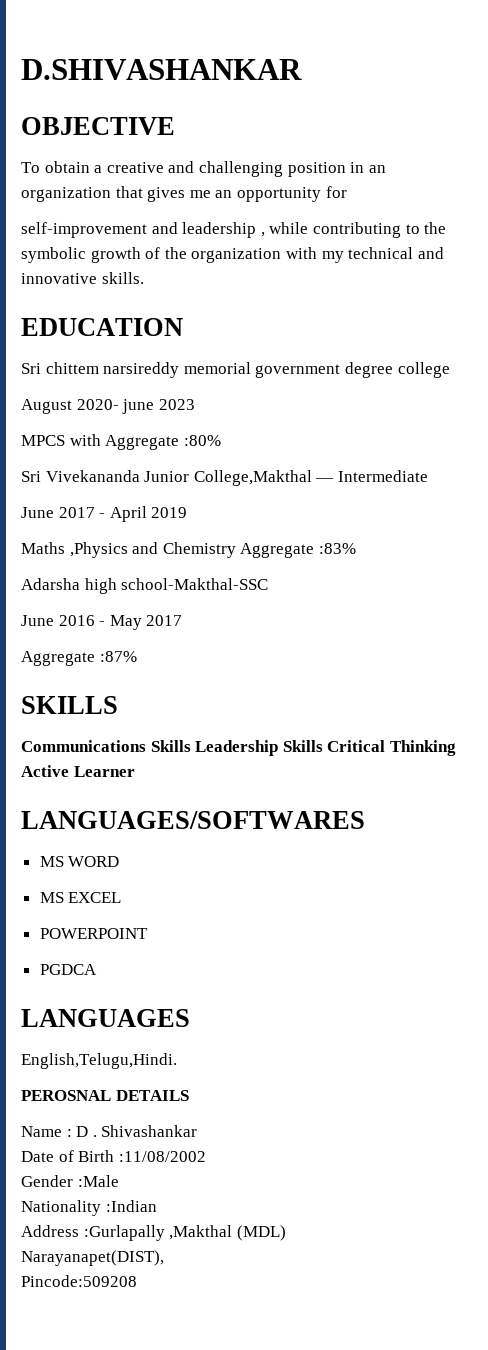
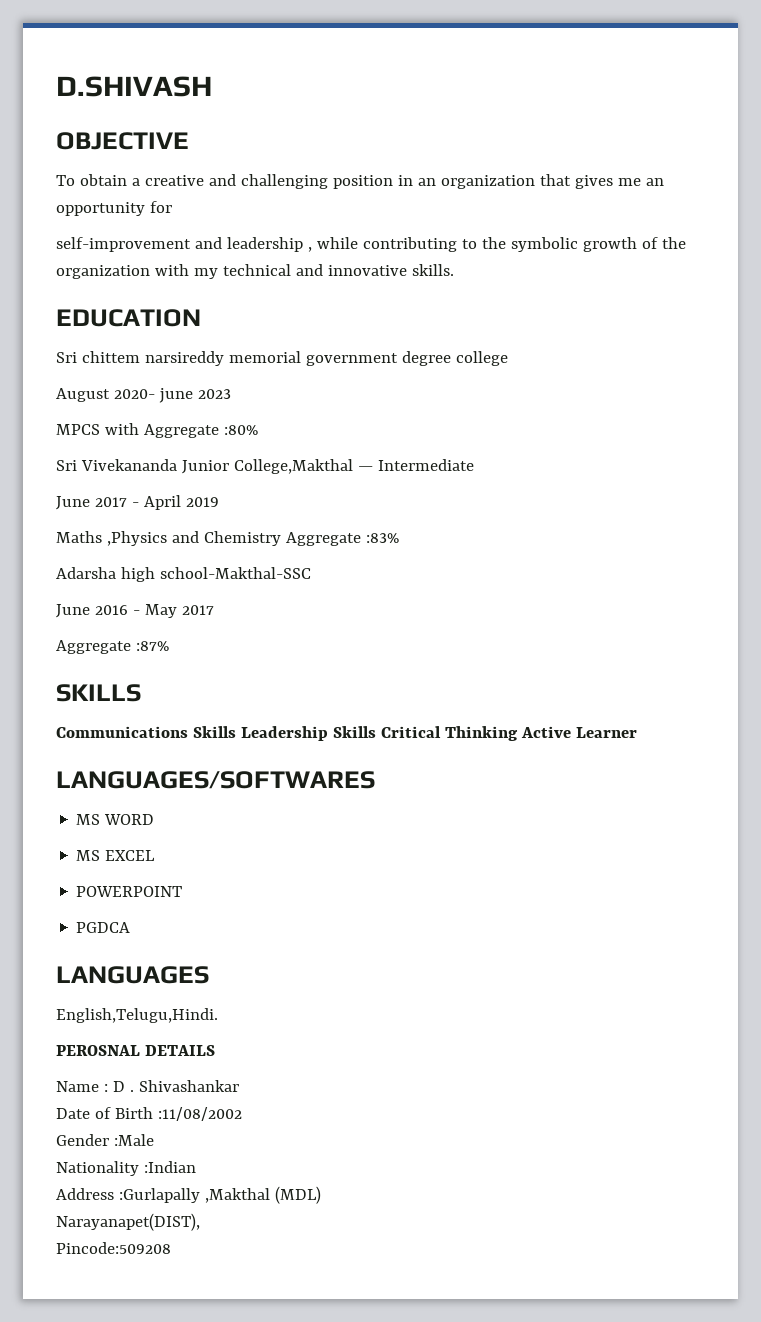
[21,59,302,80] D.SHIVASHANKAR -> [56,76,212,97] D.SHIVASH

